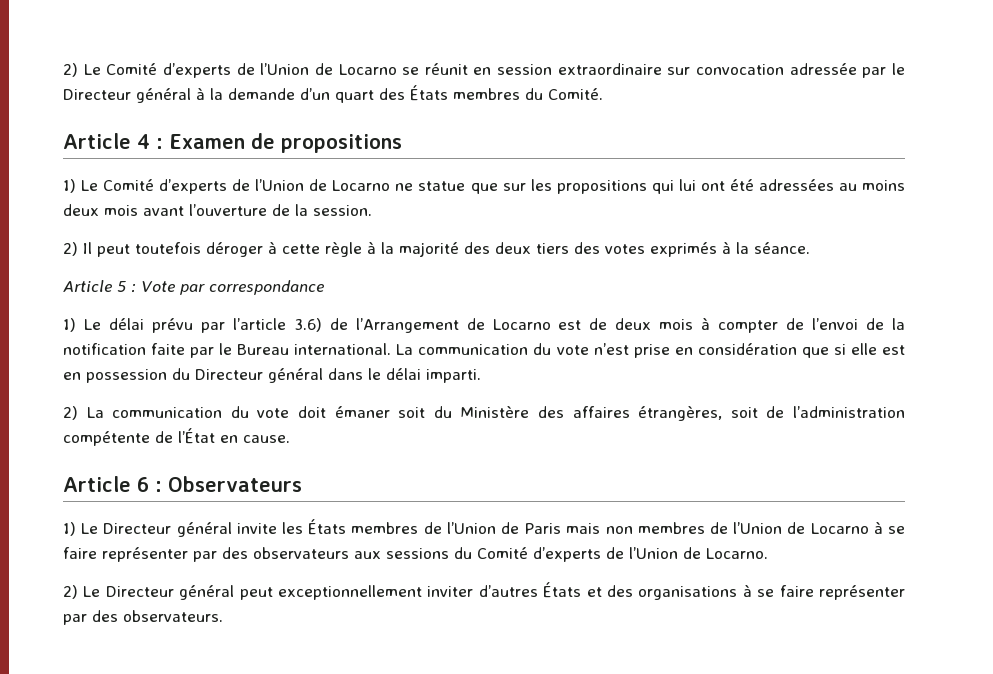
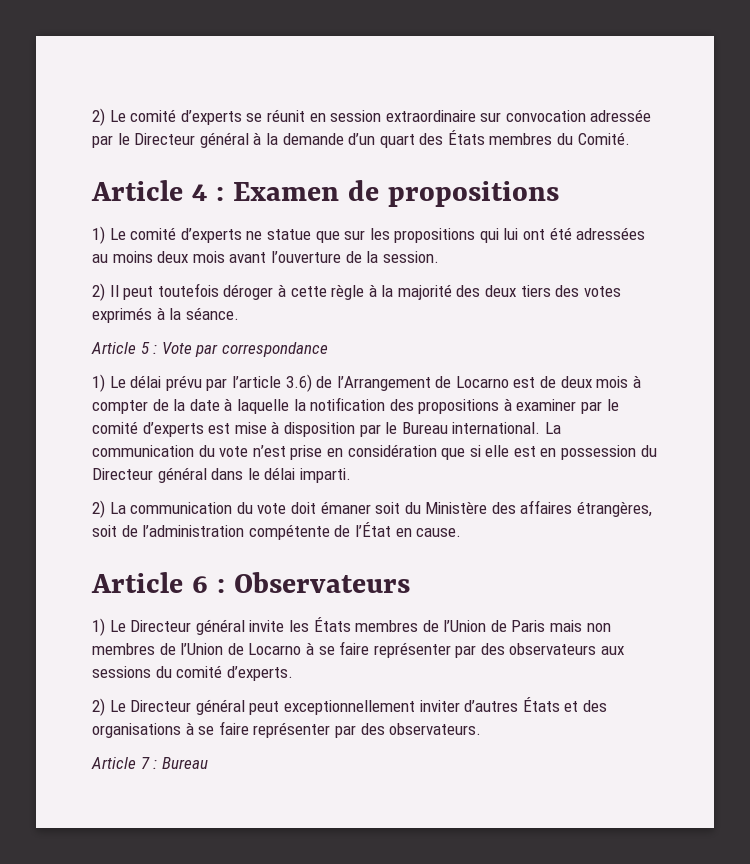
[63,63,397,78] 2) Le Comité d’experts de l’Union de Locarno -> [92,108,242,126] 2) Le comité d’experts
[103,179,391,194] Comité d’experts de l’Union de Locarno -> [130,227,242,243] comité d’experts
[812,318,906,330] [63,343,186,355] l’envoi de la notification faite -> [173,397,619,414] [92,421,355,437] la date à laquelle la notification des propositions à examiner par le comité d’experts est mise à disposition
[477,547,768,562] Comité d’experts de l’Union de Locarno. -> [176,665,293,681] comité d’experts.
(223, 616) none -> [91,757,208,769] // Article 7 : Bureau

